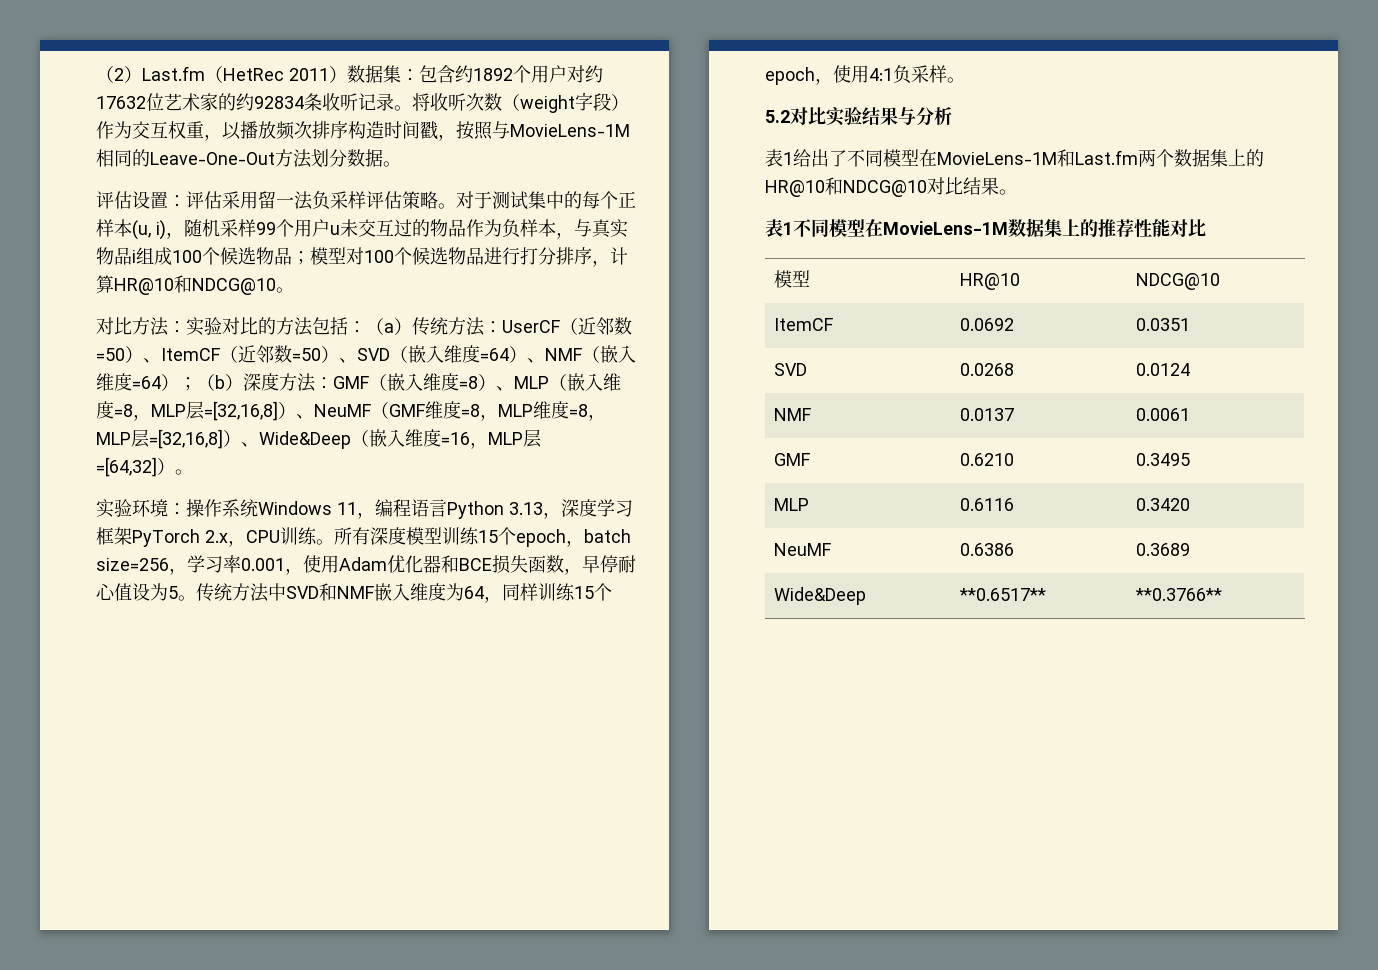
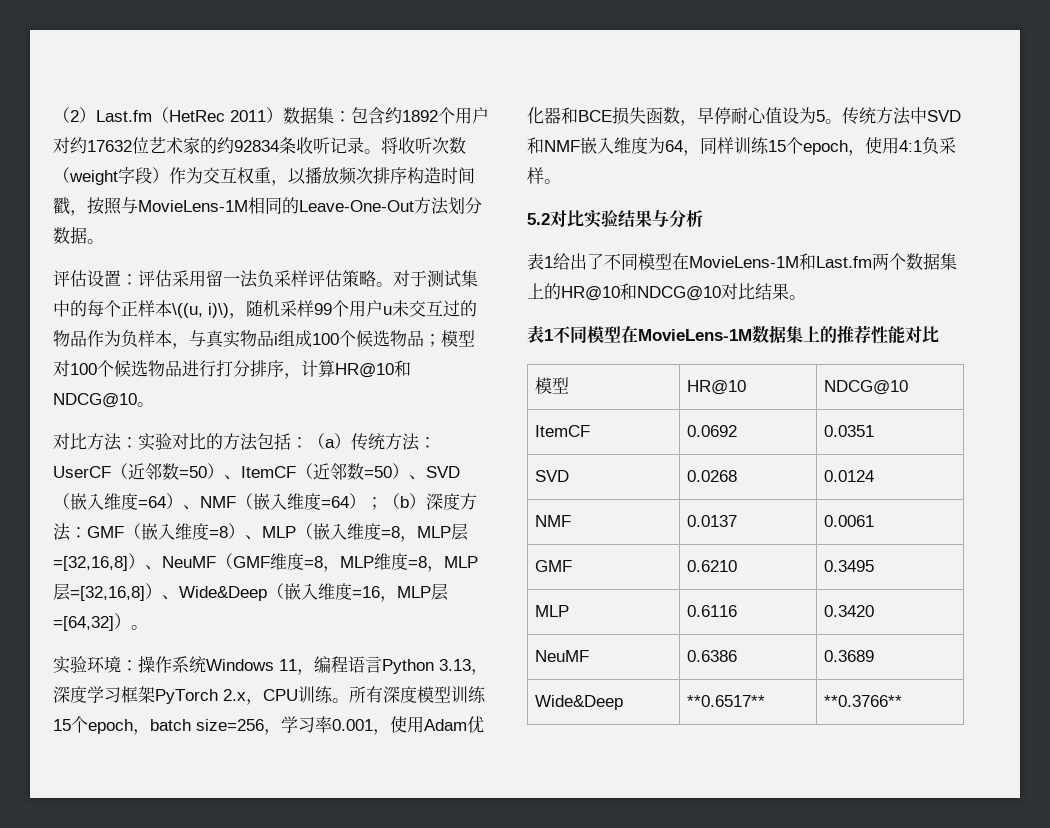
[132,220,166,240] (u, i) -> [172,303,229,318] \((u, i)\)

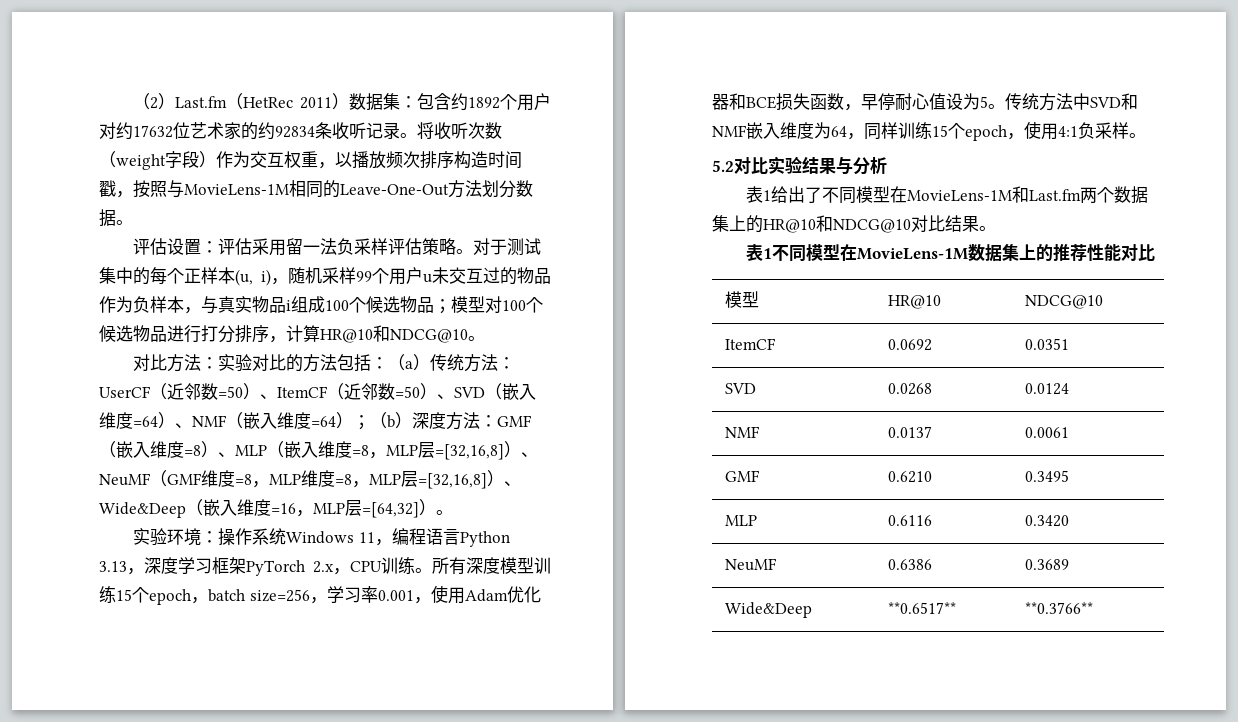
[172,303,229,318] \((u, i)\) -> [235,269,271,286] (u, i)

